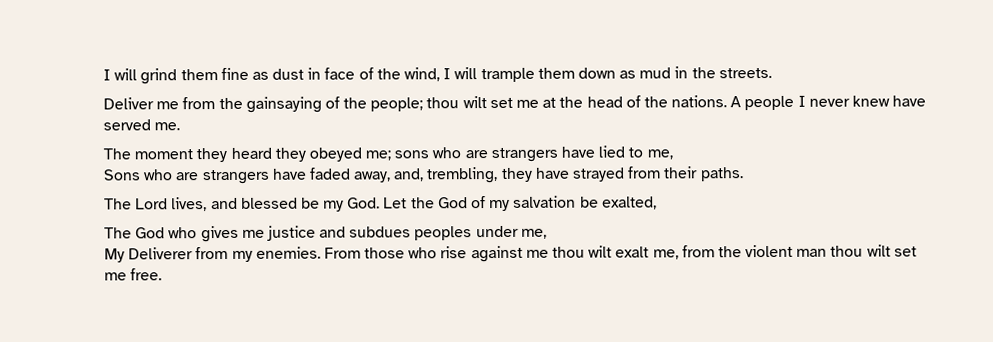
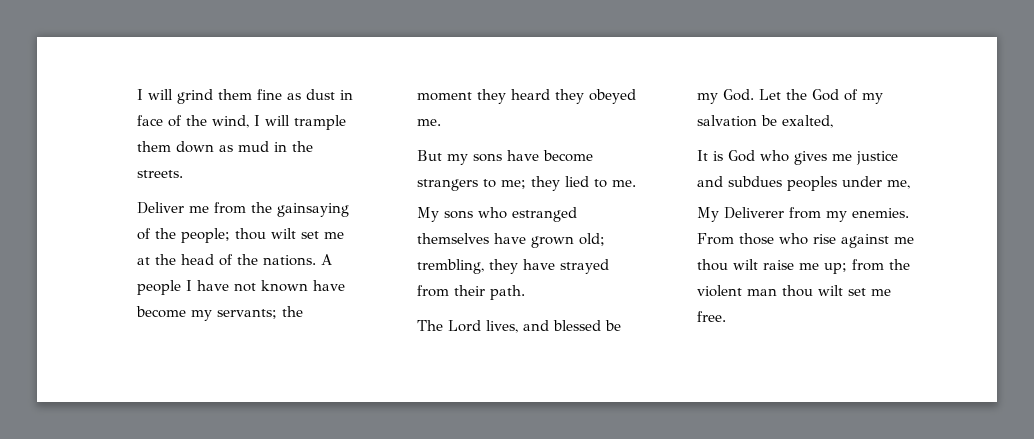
[808,95,927,107] [102,119,181,131] [102,148,131,160] never knew have served me. // The -> [196,280,345,292] [135,306,303,321] have not known have become my servants; the
[365,145,673,163] [102,167,425,185] me; sons who are strangers have lied to me, // Sons who are strangers have faded away, and, -> [416,119,441,126] [416,150,593,165] [416,176,636,191] [416,207,577,222] [416,233,605,248] me. // But my sons have become strangers to me; they lied to me. // My sons who estranged themselves have grown old;
[699,167,744,182] paths. -> [489,285,525,300] path.
[103,227,132,239] The -> [696,150,723,161] It is
[615,246,679,260] exalt me, -> [762,260,847,274] raise me up;

